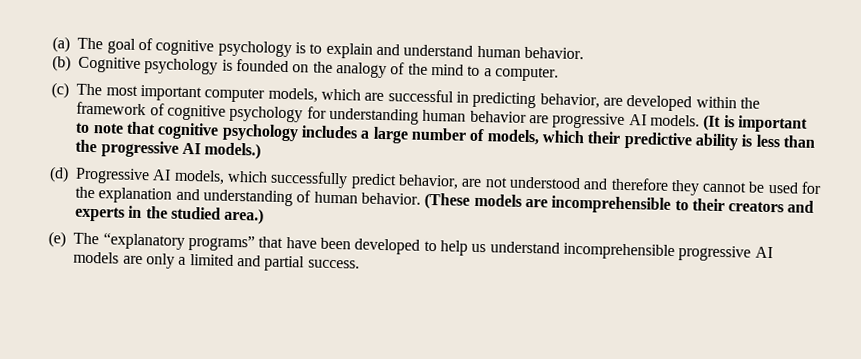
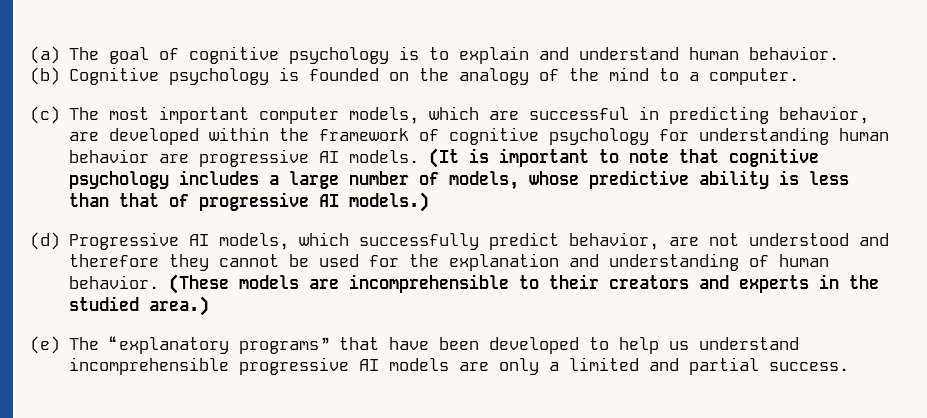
[542,130,622,144] which their -> [528,171,579,185] whose
[75,139,98,153] the -> [118,193,189,207] that of

